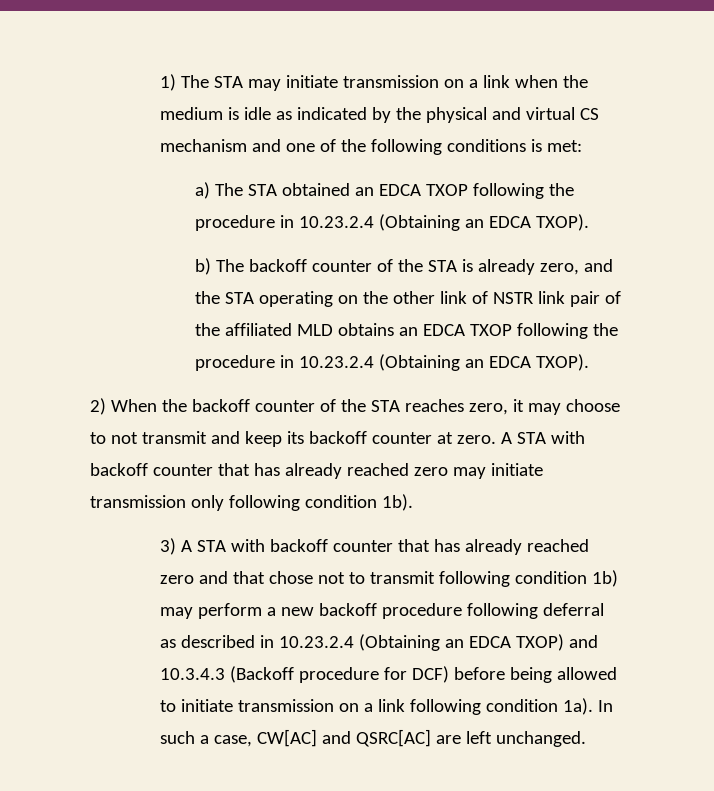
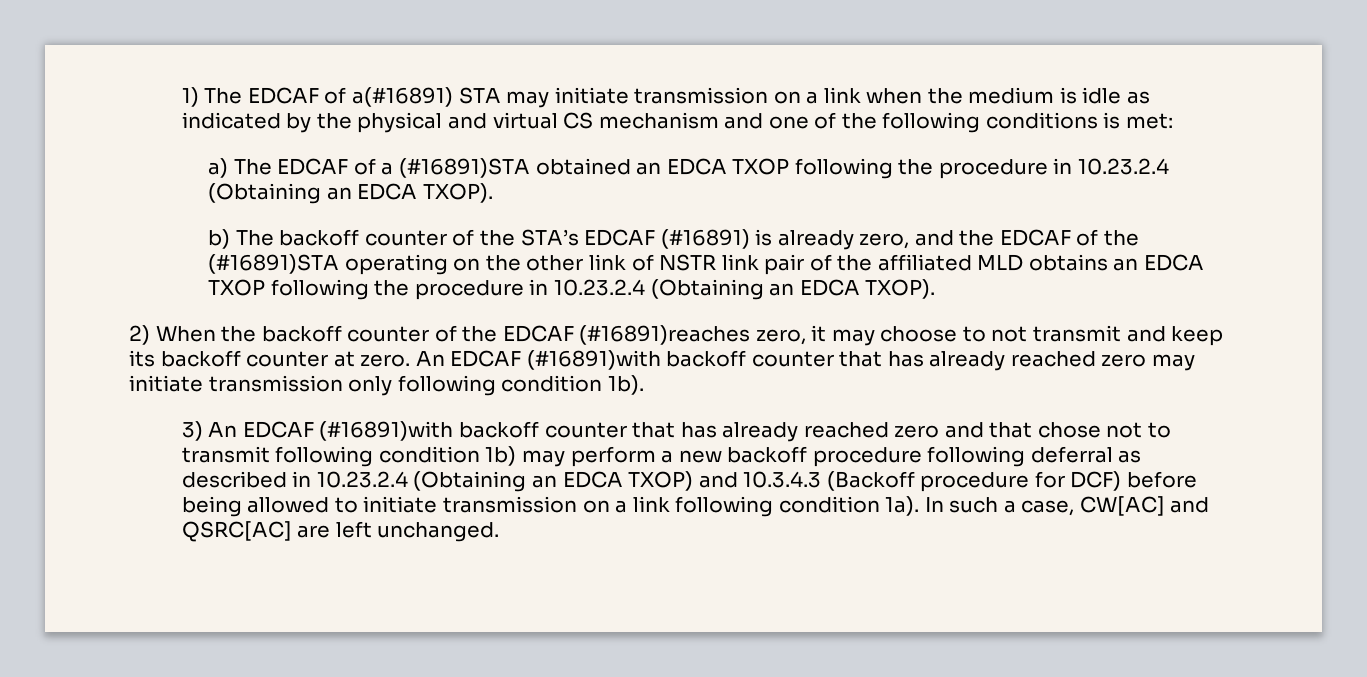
(210, 81) none -> [247,87,454,107] EDCAF of a(#16891)
[248,184,278,196] STA -> [277,158,530,178] EDCAF of a (#16891)STA
[428,260,458,272] STA -> [520,229,750,249] STA’s EDCAF (#16891)
[225,292,255,304] STA -> [999,229,1139,246] [208,254,340,274] EDCAF of the (#16891)STA
[370,399,464,412] STA reaches -> [502,325,751,345] EDCAF (#16891)reaches
[500,431,585,444] A STA with -> [415,350,661,370] An EDCAF (#16891)with
[181,539,266,552] A STA with -> [208,421,454,441] An EDCAF (#16891)with

